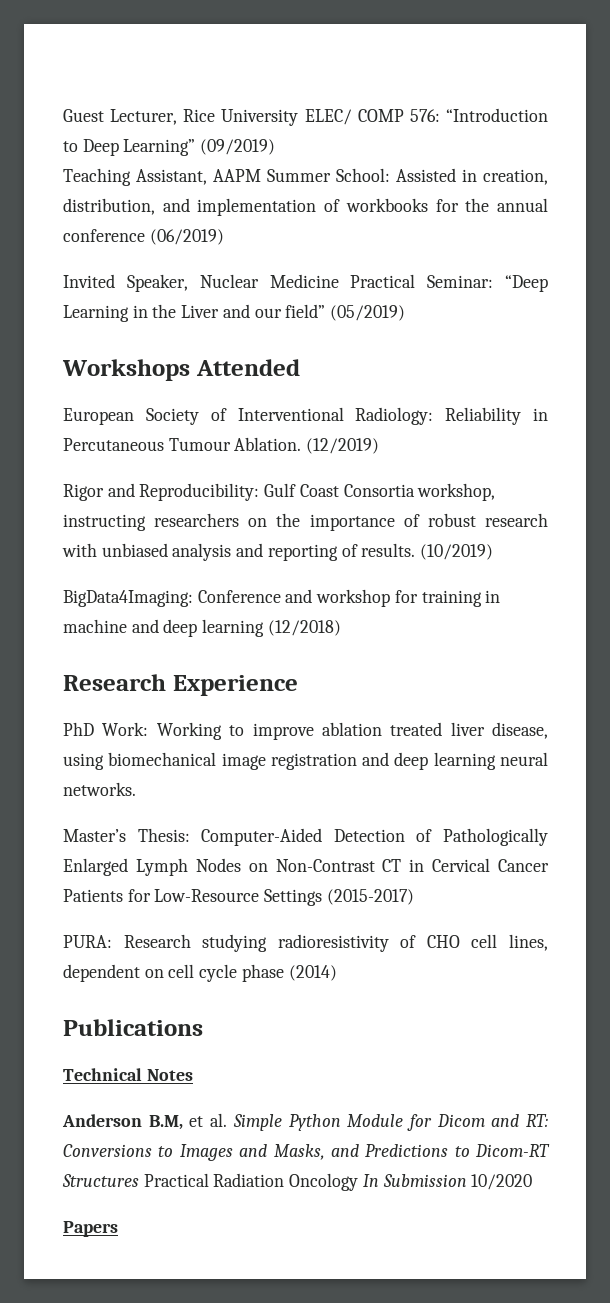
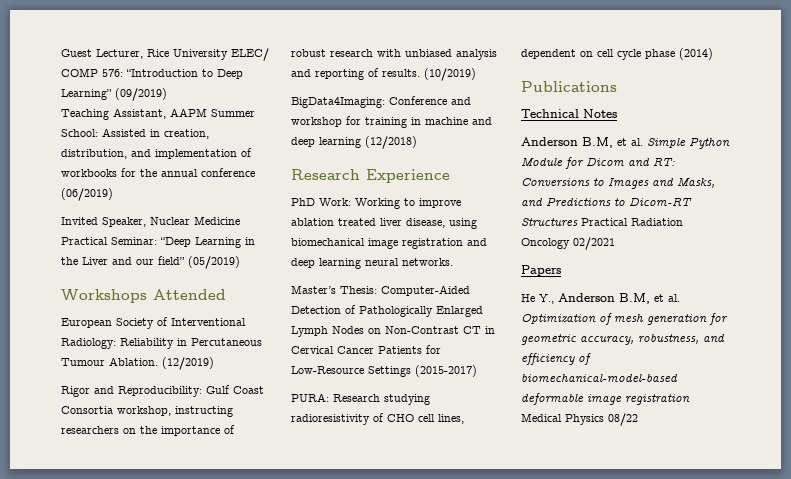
[362,1174,533,1190] [63,1221,118,1237] In Submission 10/2020 // Papers -> [573,237,615,250] [521,265,561,276] [521,293,680,304] [521,313,728,325] [521,333,725,345] [521,353,591,365] [521,373,678,383] [521,393,690,405] [521,413,638,426] 02/2021 // Papers // He Y., Anderson B.M, et al. Optimization of mesh generation for geometric accuracy, robustness, and efficiency of biomechanical-model-based deformable image registration Medical Physics 08/22

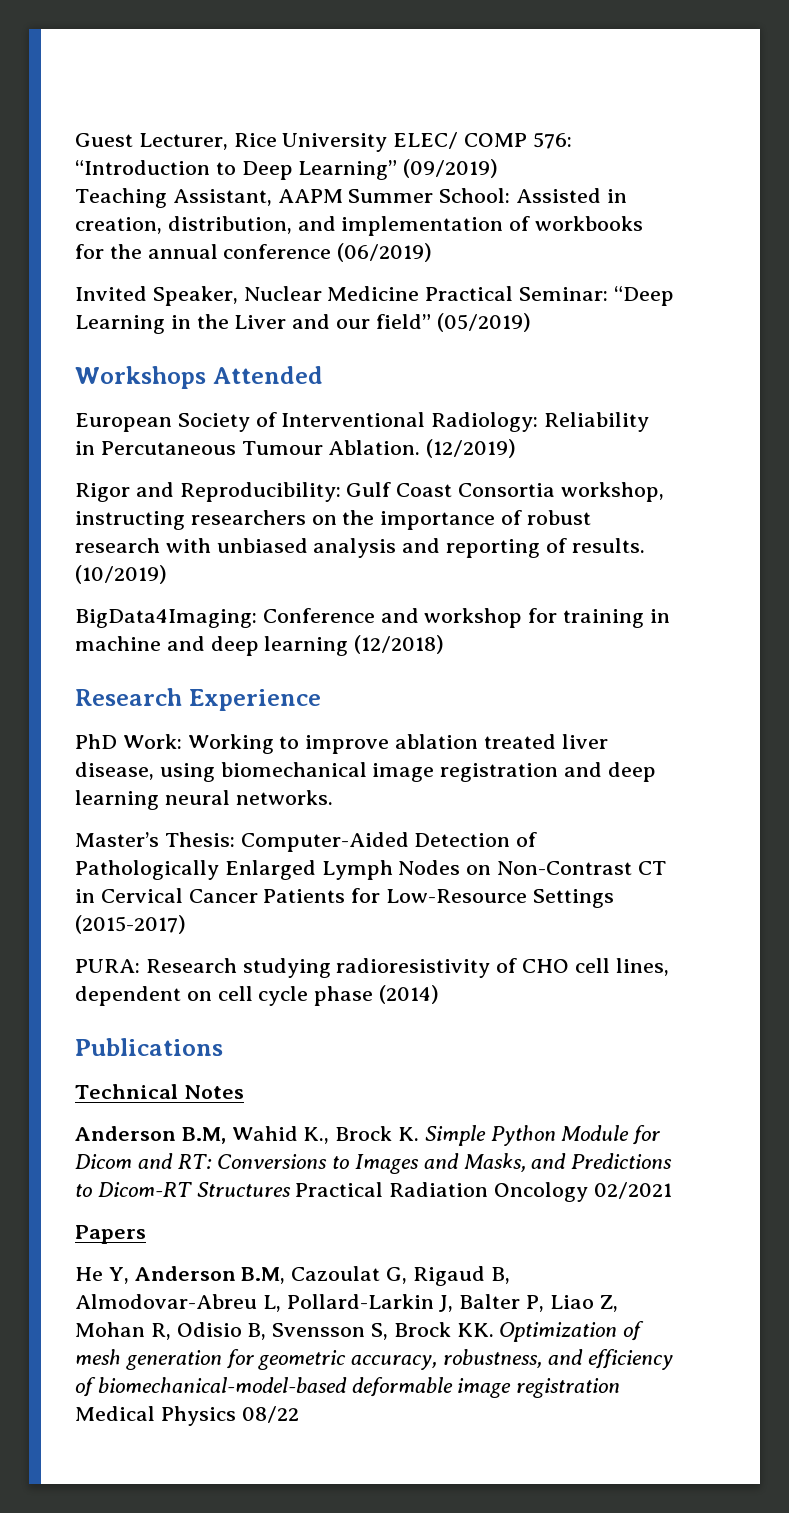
[617,138,643,146] et al. -> [231,1126,420,1144] Wahid K., Brock K.
[539,293,680,304] Y., Anderson B.M, et al. -> [108,1266,510,1286] [75,1294,618,1312] [75,1322,494,1340] Y, Anderson B.M, Cazoulat G, Rigaud B, Almodovar-Abreu L, Pollard-Larkin J, Balter P, Liao Z, Mohan R, Odisio B, Svensson S, Brock KK.

